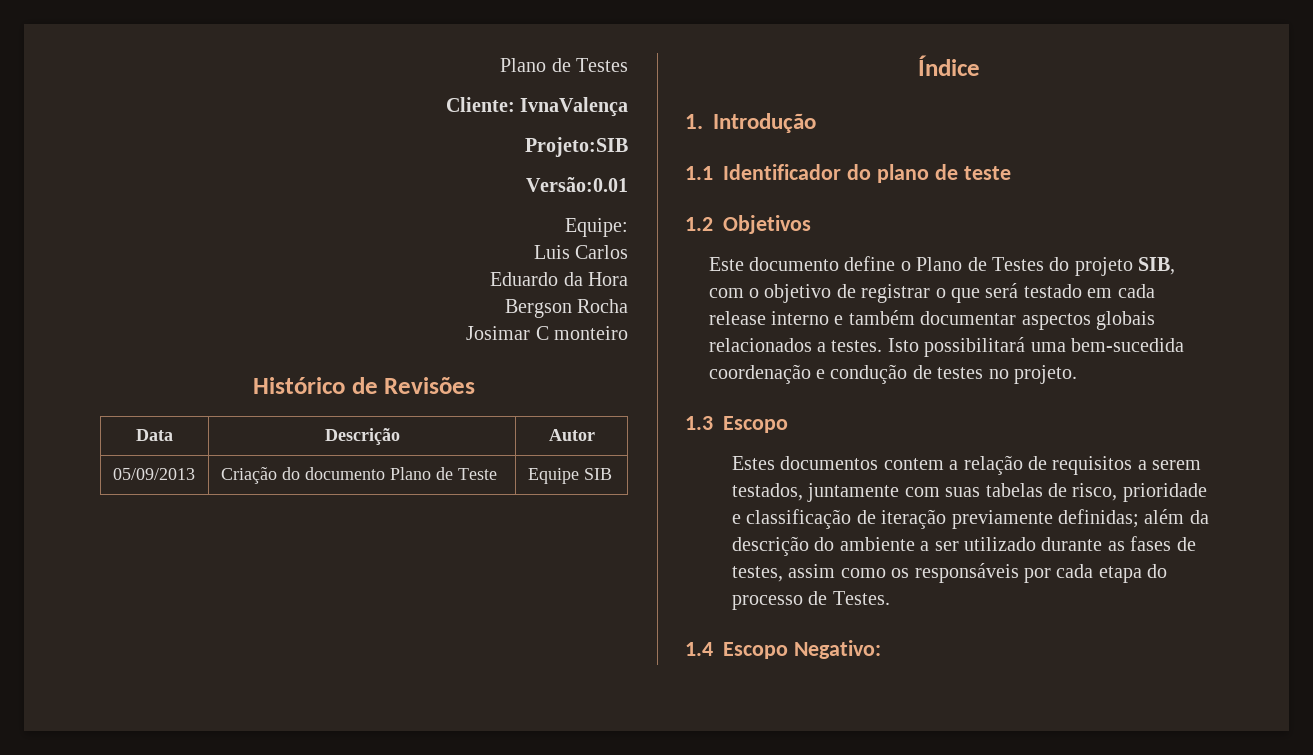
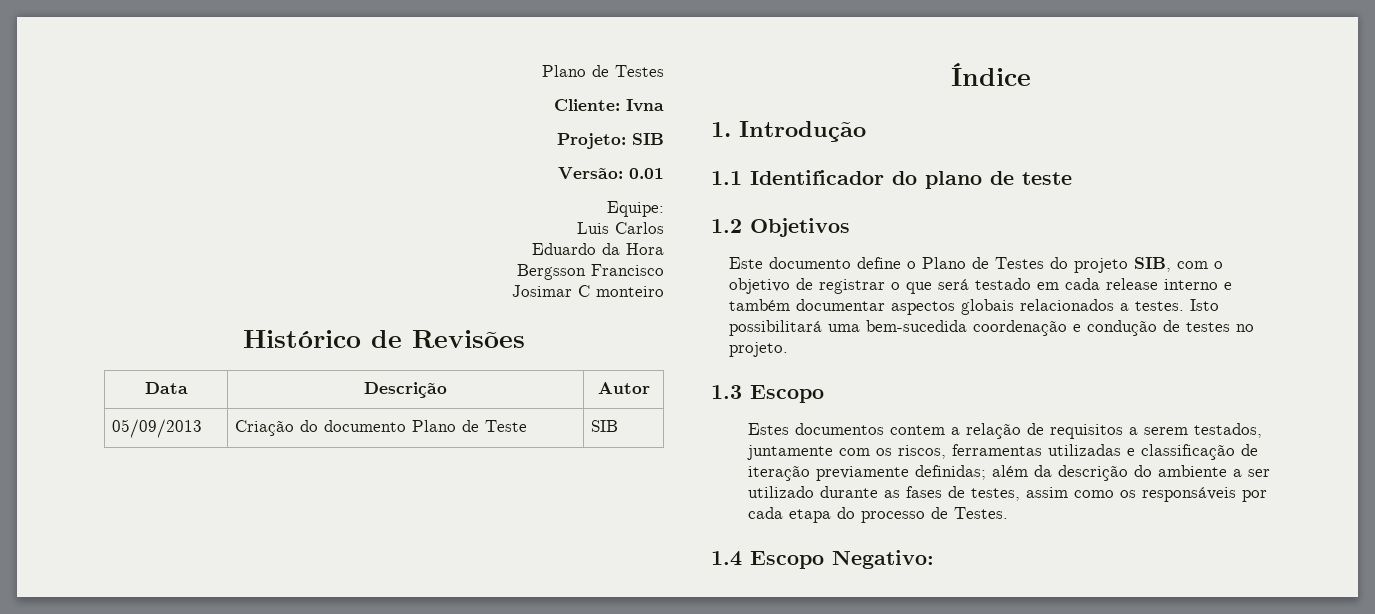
[520,97,628,117] [525,137,628,157] [526,177,628,192] IvnaValença // Projeto:SIB // Versão:0.01 -> [626,99,664,112] [557,133,664,149] [558,167,664,179] Ivna // Projeto: SIB // Versão: 0.01
[504,299,628,318] Bergson Rocha -> [517,264,664,280] Bergsson Francisco
[527,468,579,484] Equipe -> (527, 426) none
[945,483,1207,502] suas tabelas de risco, prioridade -> [875,444,1121,459] os riscos, ferramentas utilizadas

